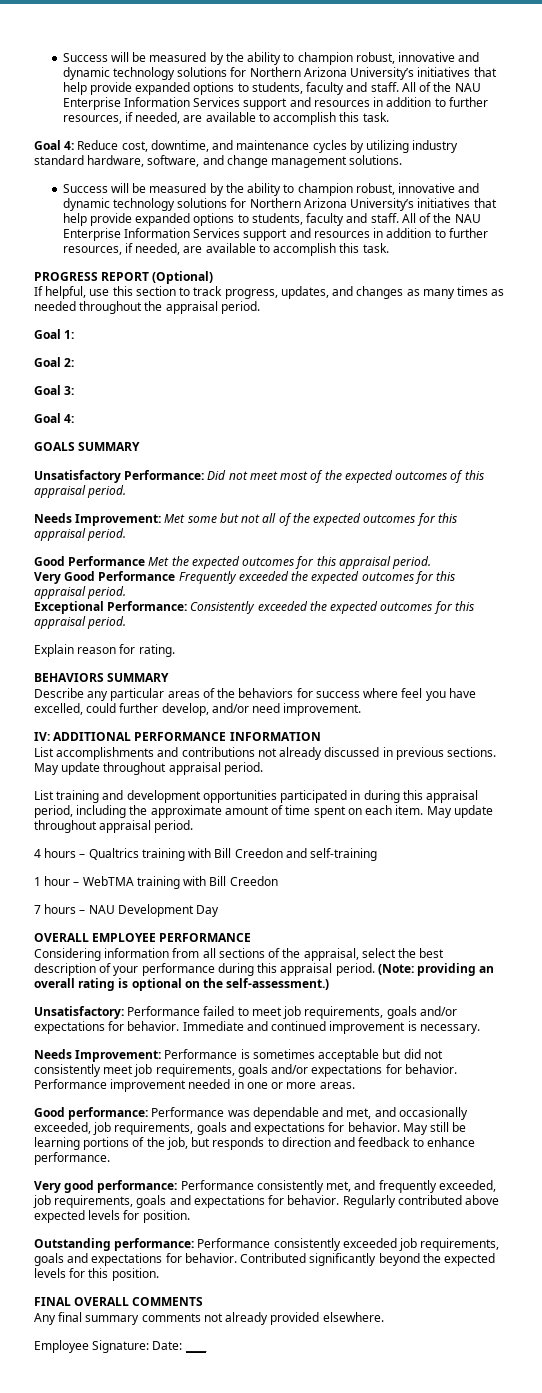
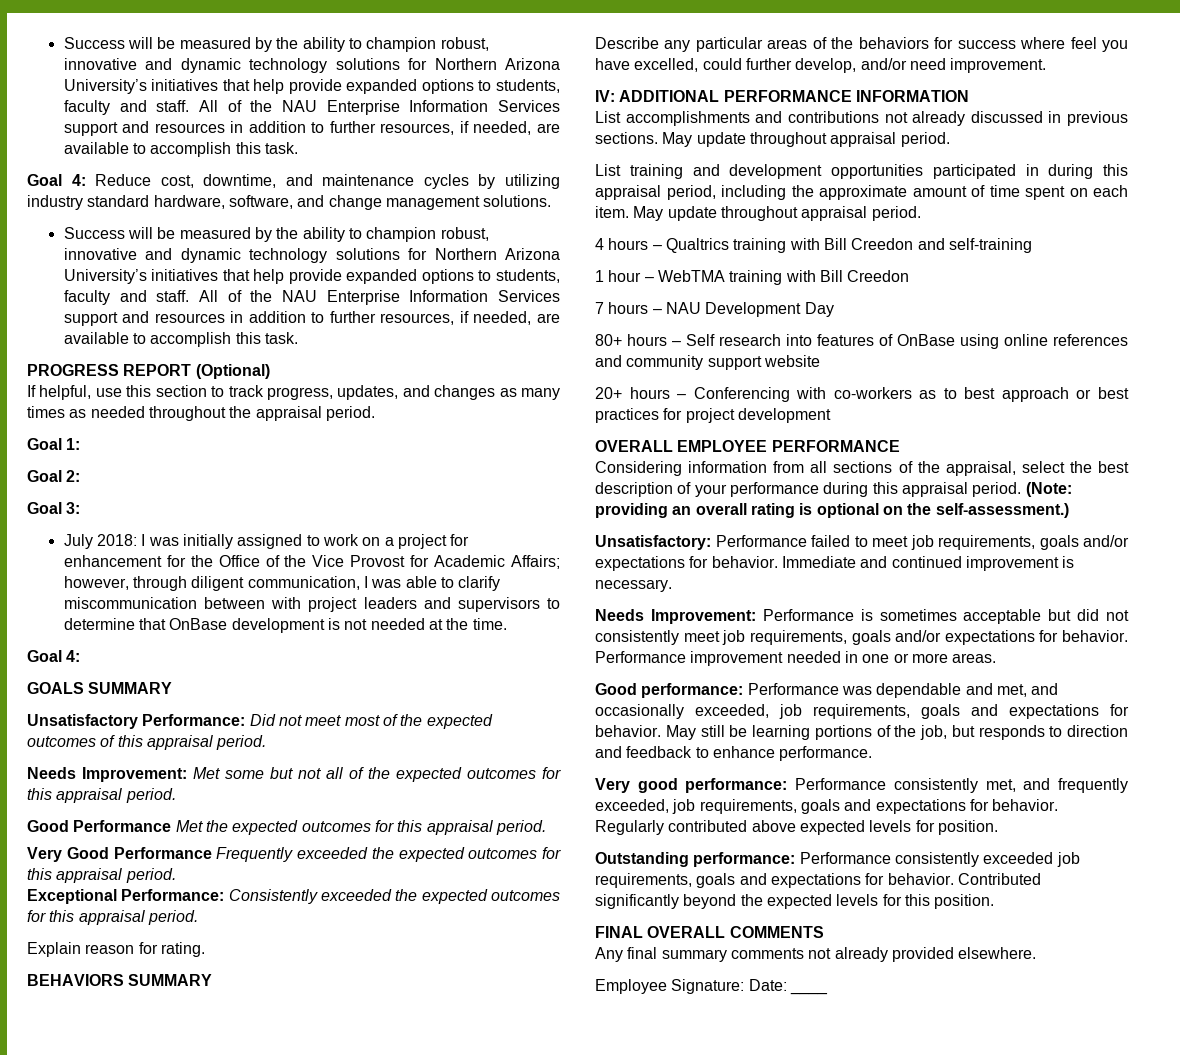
(75, 390) none -> [63,534,470,549] [63,555,560,569] [63,576,501,591] [63,597,560,612] [63,618,507,633] // July 2018: I was initially assigned to work on a project for enhancement for the Office of the Vice Provost for Academic Affairs; however, through diligent communication, I was able to clarify miscommunication between with project leaders and supervisors to determine that OnBase development is not needed at the time.
(220, 911) none -> [595,334,1128,349] [595,355,820,370] [595,387,1129,402] [595,408,831,423] // 80+ hours – Self research into features of OnBase using online references and community support website // 20+ hours – Conferencing with co-workers as to best approach or best practices for project development

